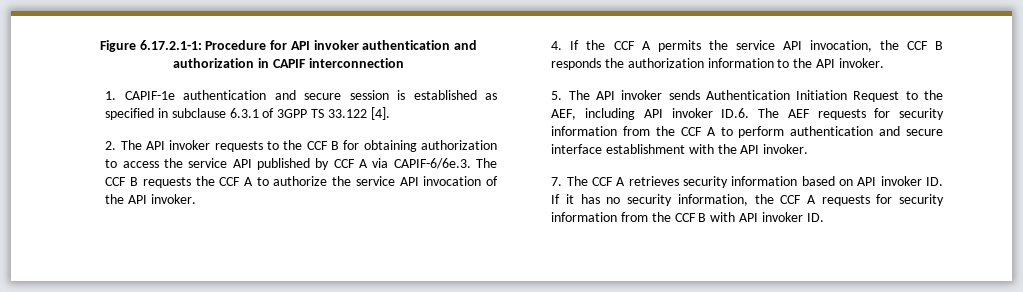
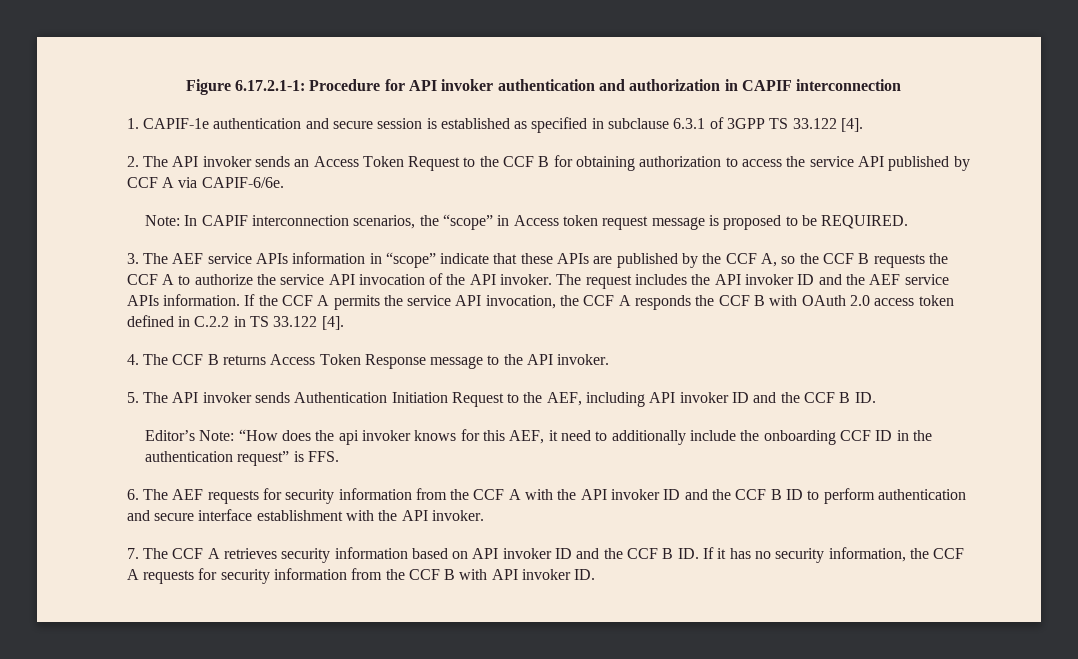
[214,141,263,152] requests -> [254,156,461,171] sends an Access Token Request
[393,158,497,169] CAPIF-6/6e.3. The -> [201,177,284,188] [145,214,909,230] [126,252,819,268] CAPIF-6/6e. // Note: In CAPIF interconnection scenarios, the “scope” in Access token request message is proposed to be REQUIRED. // 3. The AEF service APIs information in “scope” indicate that these APIs are published by the CCF A, so the
[551,41,563,50] // 4. -> [556,274,949,289] [126,294,240,306] The request includes the API invoker ID and the AEF service APIs information.
[935,41,943,50] B -> [618,295,631,306] A
[627,58,774,68] authorization information -> [718,295,954,306] [126,315,344,330] [126,354,484,369] CCF B with OAuth 2.0 access token defined in C.2.2 in TS 33.122 [4]. // 4. The CCF B returns Access Token Response message
[721,108,750,118] ID.6. -> [732,392,876,403] [145,429,932,445] [145,451,340,466] [126,489,139,500] ID and the CCF B ID. // Editor’s Note: “How does the api invoker knows for this AEF, it need to additionally include the onboarding CCF ID in the authentication request” is FFS. // 6.
(716, 131) none -> [525,489,803,500] with the API invoker ID and the CCF B ID
(922, 181) none -> [555,548,674,559] ID and the CCF B

